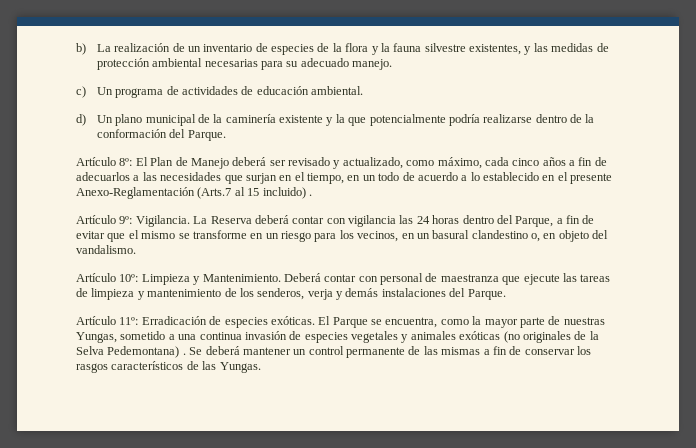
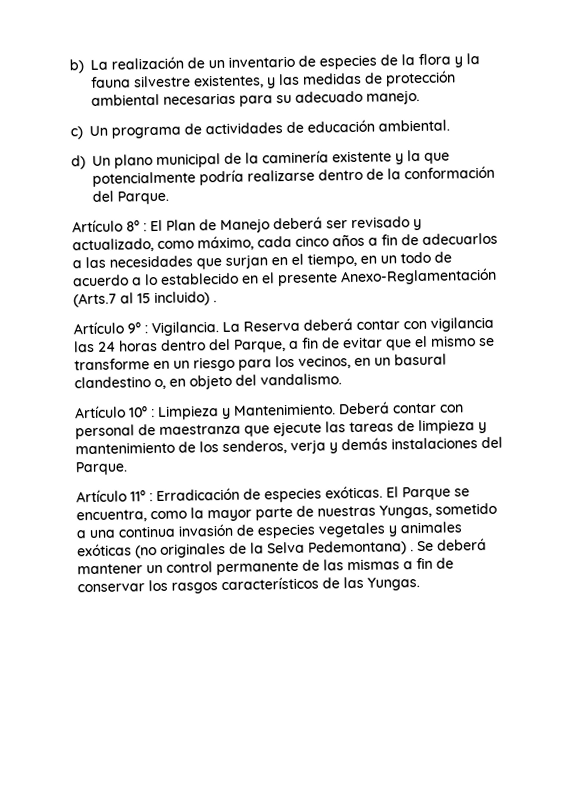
[119,158,133,166] 8º: -> [126,219,147,232] 8º :
[119,216,133,224] 9º: -> [127,321,148,334] 9º :
[119,274,139,282] 10º: -> [128,405,155,418] 10º :
[119,317,139,325] 11º: -> [130,489,153,502] 11º :

